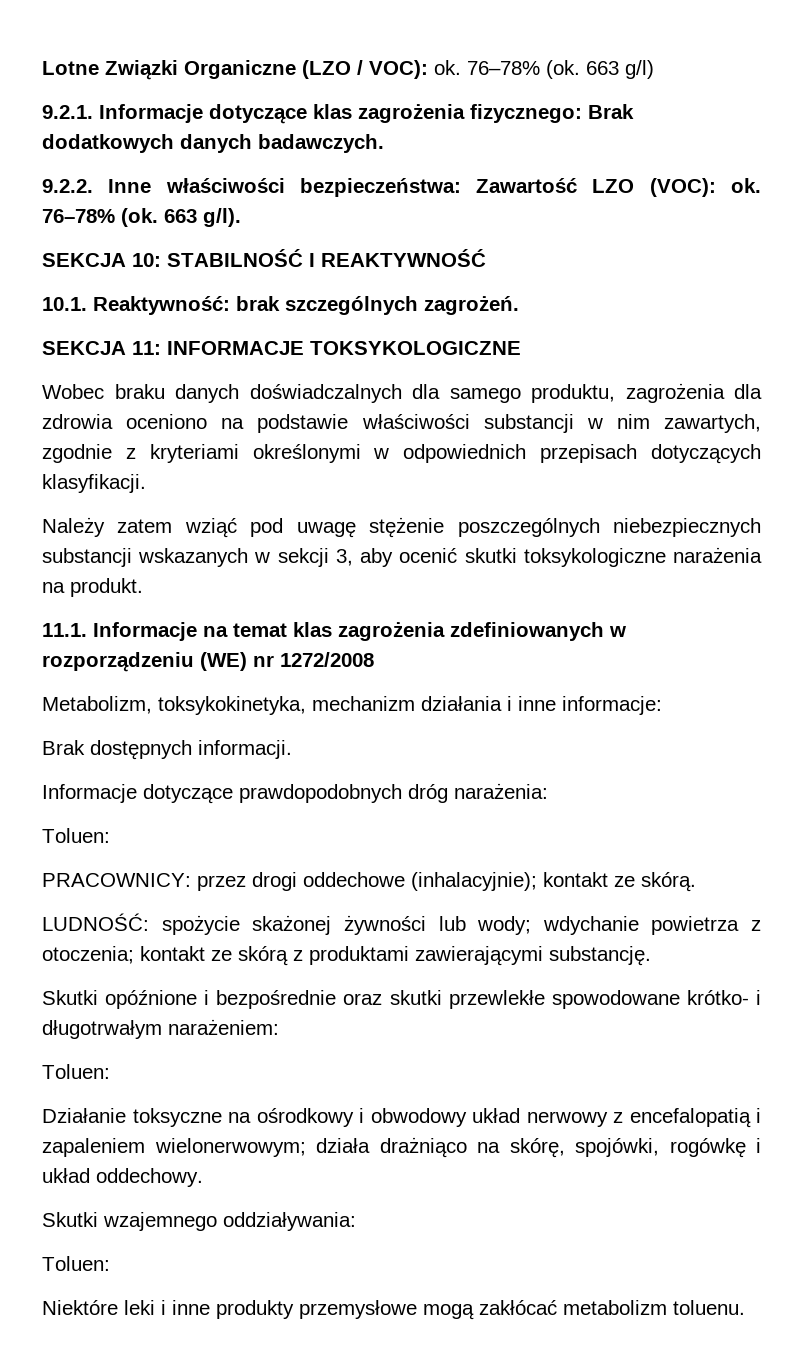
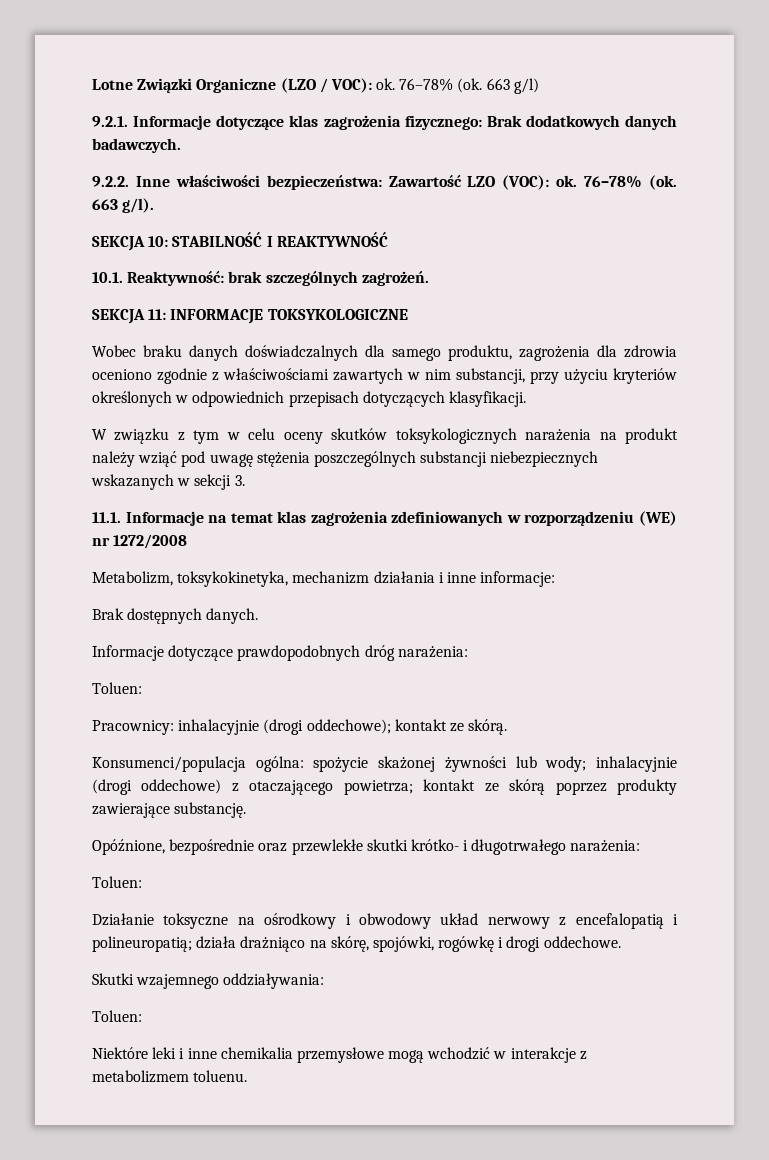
[221,414,761,433] [42,444,361,463] na podstawie właściwości substancji w nim zawartych, zgodnie z kryteriami określonymi -> [157,368,677,384] [92,391,172,407] zgodnie z właściwościami zawartych w nim substancji, przy użyciu kryteriów określonych
[42,517,761,538] [42,547,762,567] [42,578,143,597] Należy zatem wziąć pod uwagę stężenie poszczególnych niebezpiecznych substancji wskazanych w sekcji 3, aby ocenić skutki toksykologiczne narażenia na produkt. -> [92,428,678,444] [92,451,599,467] [91,474,245,490] W związku z tym w celu oceny skutków toksykologicznych narażenia na produkt należy wziąć pod uwagę stężenia poszczególnych substancji niebezpiecznych wskazanych w sekcji 3.
[198,740,292,759] informacji. -> [206,608,259,624] danych.
[42,872,537,891] PRACOWNICY: przez drogi oddechowe (inhalacyjnie); -> [92,719,391,735] Pracownicy: inhalacyjnie (drogi oddechowe);
[42,913,149,931] LUDNOŚĆ: -> [92,756,304,772] Konsumenci/populacja ogólna:
[542,916,761,935] [42,946,651,966] [42,990,761,1009] [42,1019,279,1039] wdychanie powietrza z otoczenia; kontakt ze skórą z produktami zawierającymi substancję. // Skutki opóźnione i bezpośrednie oraz skutki przewlekłe spowodowane krótko- i długotrwałym narażeniem: -> [596,756,677,772] [92,779,678,795] [92,802,247,818] [92,839,641,855] inhalacyjnie (drogi oddechowe) z otaczającego powietrza; kontakt ze skórą poprzez produkty zawierające substancję. // Opóźnione, bezpośrednie oraz przewlekłe skutki krótko- i długotrwałego narażenia:
[42,1138,306,1157] zapaleniem wielonerwowym; -> [92,936,192,952] polineuropatią;
[42,1168,203,1187] układ oddechowy. -> [506,936,621,952] drogi oddechowe.
[216,1300,294,1319] produkty -> [220,1047,293,1059] chemikalia
[479,1300,667,1315] zakłócać metabolizm -> [427,1047,587,1063] [92,1070,189,1083] wchodzić w interakcje z metabolizmem

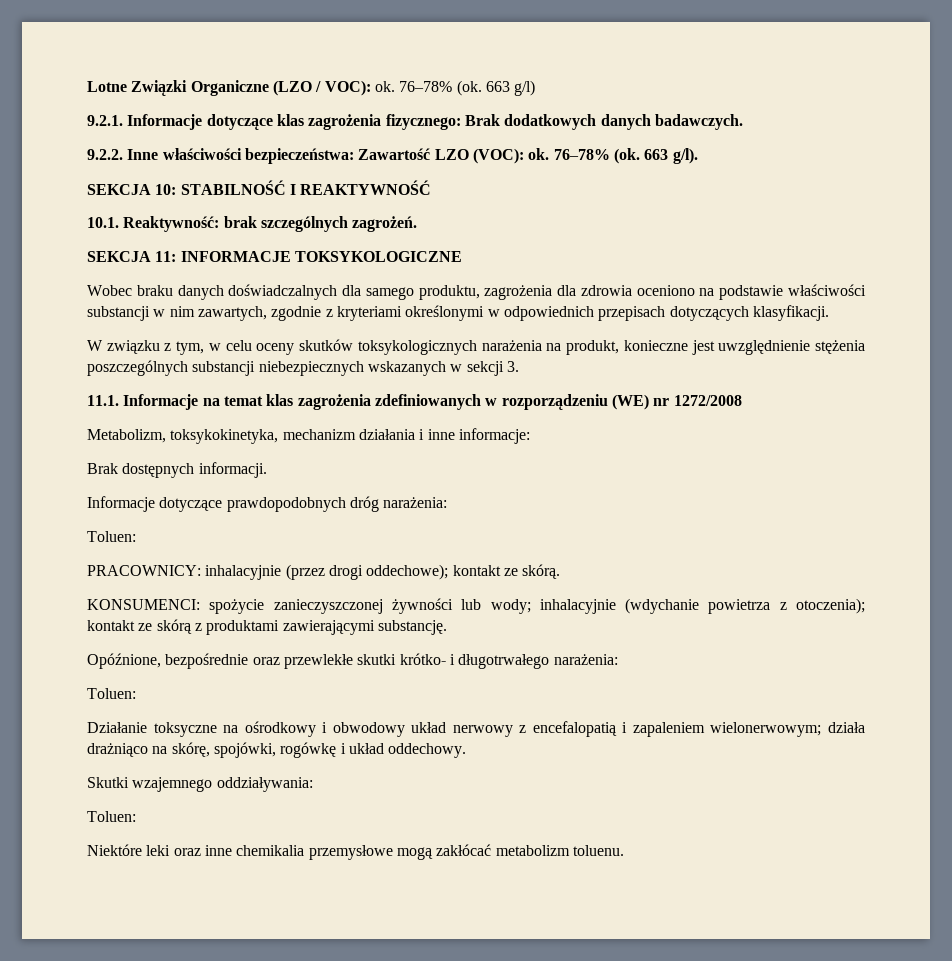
[157,368,677,384] [92,391,172,407] zgodnie z właściwościami zawartych w nim substancji, przy użyciu kryteriów określonych -> [699,284,866,300] [87,305,485,321] na podstawie właściwości substancji w nim zawartych, zgodnie z kryteriami określonymi
[193,430,220,444] tym -> [176,341,205,355] tym,
[625,428,678,444] [92,451,253,467] produkt należy wziąć pod uwagę -> [566,340,811,355] produkt, konieczne jest uwzględnienie
[206,608,259,624] danych. -> [198,462,267,478] informacji.
[92,719,304,735] Pracownicy: inhalacyjnie (drogi -> [87,564,363,580] PRACOWNICY: inhalacyjnie (przez drogi
[92,756,677,772] [92,779,678,795] [92,803,170,818] Konsumenci/populacja ogólna: spożycie skażonej żywności lub wody; inhalacyjnie (drogi oddechowe) z otaczającego powietrza; kontakt ze skórą poprzez produkty zawierające -> [87,598,865,614] [87,619,375,635] KONSUMENCI: spożycie zanieczyszczonej żywności lub wody; inhalacyjnie (wdychanie powietrza z otoczenia); kontakt ze skórą z produktami zawierającymi
[92,936,192,952] polineuropatią; -> [632,722,822,737] zapaleniem wielonerwowym;
[506,936,621,952] drogi oddechowe. -> [348,743,467,758] układ oddechowy.
[179,1048,185,1059] i -> [173,848,201,856] oraz
[427,1047,587,1063] [92,1070,189,1083] wchodzić w interakcje z metabolizmem -> [436,844,570,856] zakłócać metabolizm

